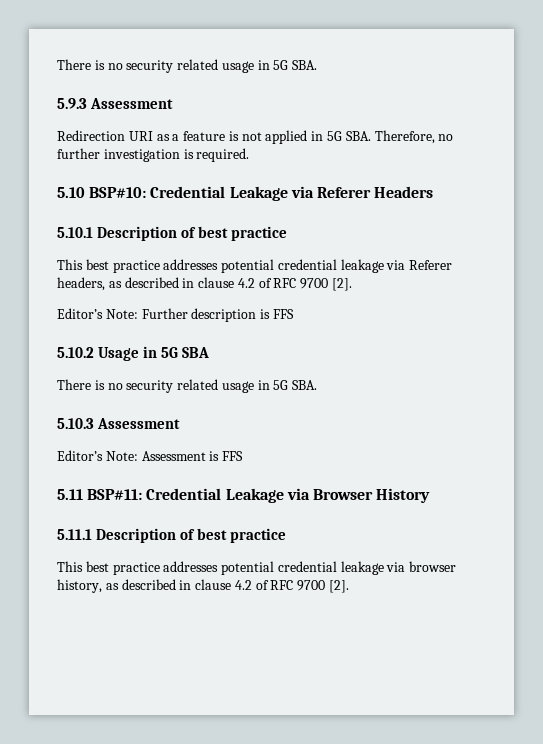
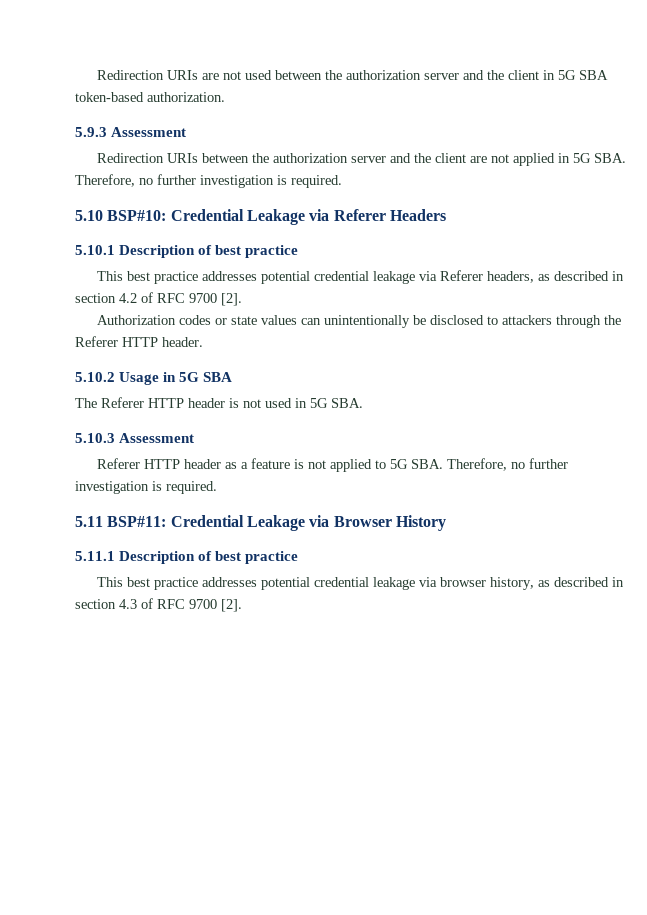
[57,59,318,73] [57,98,173,109] [57,130,239,141] There is no security related usage in 5G SBA. // 5.9.3 Assessment // Redirection URI as a feature is -> [97,70,609,80] [75,92,225,102] [75,127,187,137] [97,153,488,163] Redirection URIs are not used between the authorization server and the client in 5G SBA token-based authorization. // 5.9.3 Assessment // Redirection URIs between the authorization server and the client are
[198,277,235,288] clause -> [75,293,116,303] section
[57,308,294,322] Editor’s Note: Further description is FFS -> [97,315,622,328] [75,336,203,347] Authorization codes or state values can unintentionally be disclosed to attackers through the Referer HTTP header.
[57,379,254,393] There is no security related usage -> [75,397,292,408] The Referer HTTP header is not used
[57,450,244,461] Editor’s Note: Assessment is FFS -> [97,458,569,472] [75,481,217,494] Referer HTTP header as a feature is not applied to 5G SBA. Therefore, no further investigation is required.
[195,579,252,590] clause 4.2 -> [75,599,137,609] section 4.3

